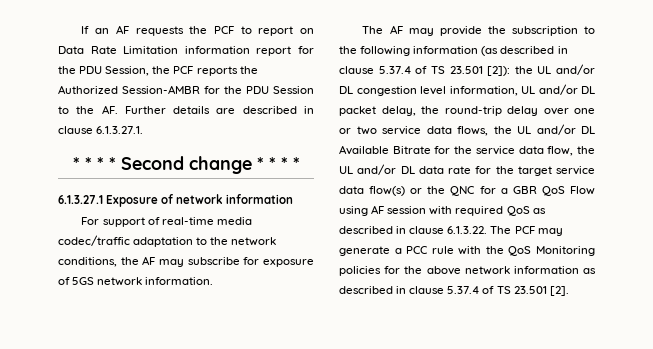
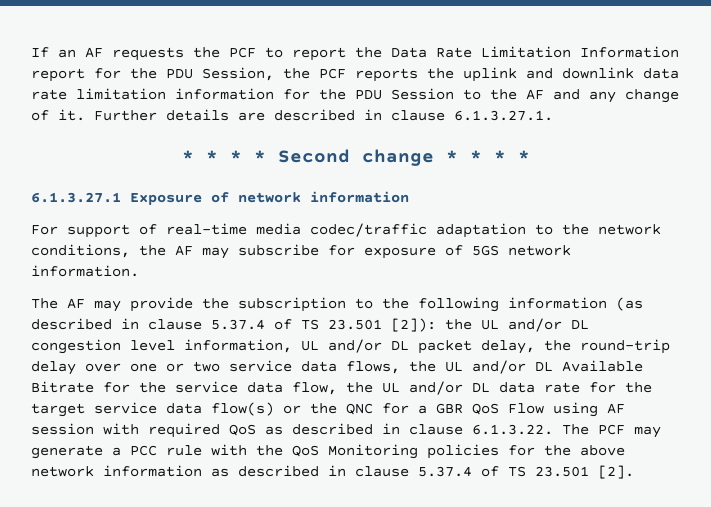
[299,28,314,34] on -> [355,47,382,58] the
[184,46,250,54] information -> [580,46,679,58] Information
[58,85,200,94] Authorized Session-AMBR -> [463,67,679,82] [31,88,274,100] uplink and downlink data rate limitation information
[101,105,118,114] AF. -> [526,89,679,103] [31,109,85,121] AF and any change of it.

